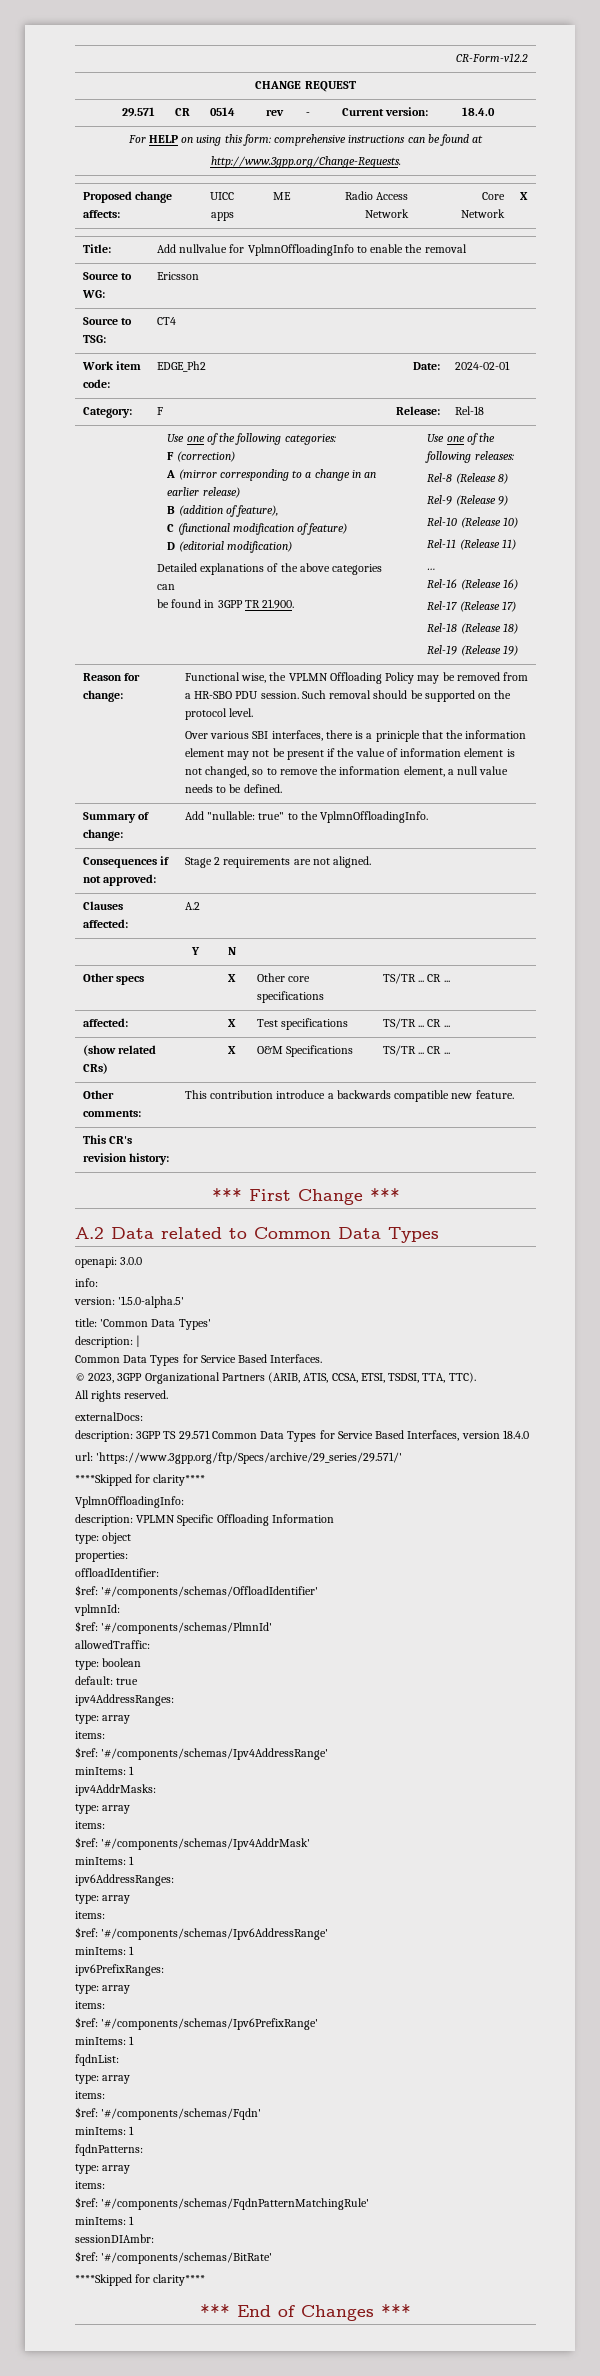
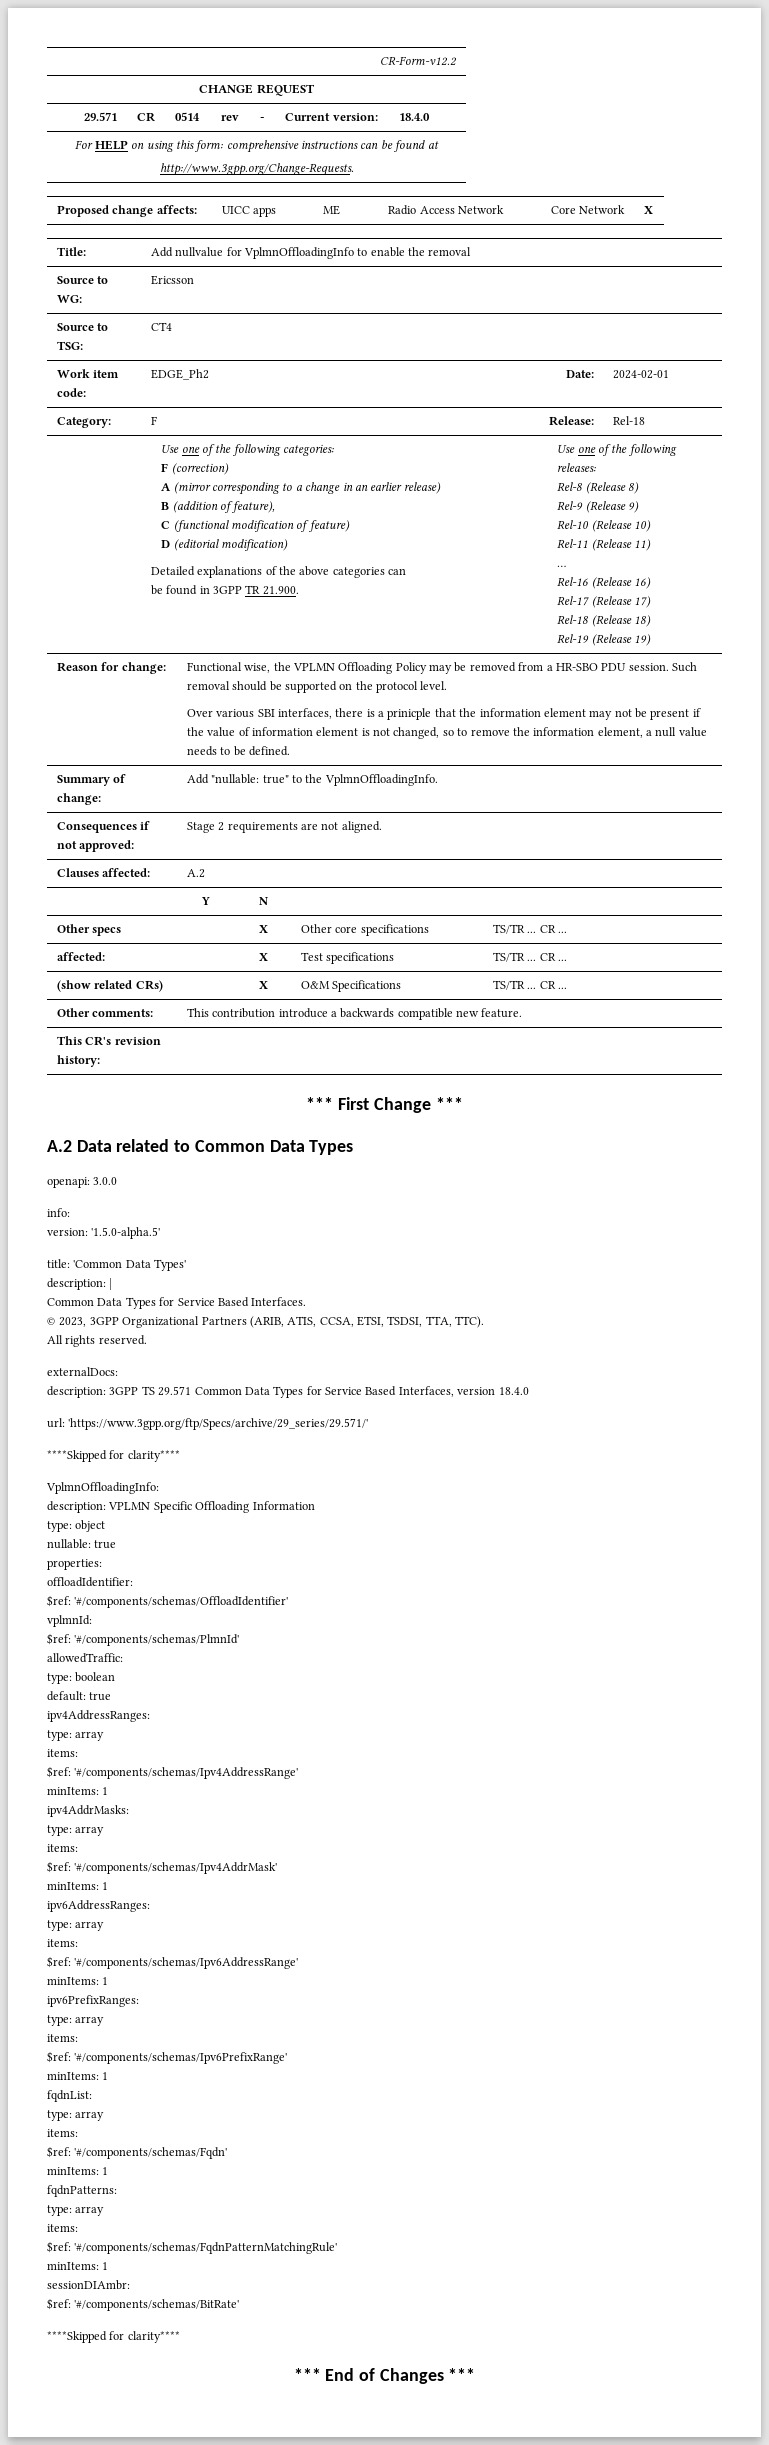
(132, 1538) none -> [47,1539,117,1549] // nullable: true

